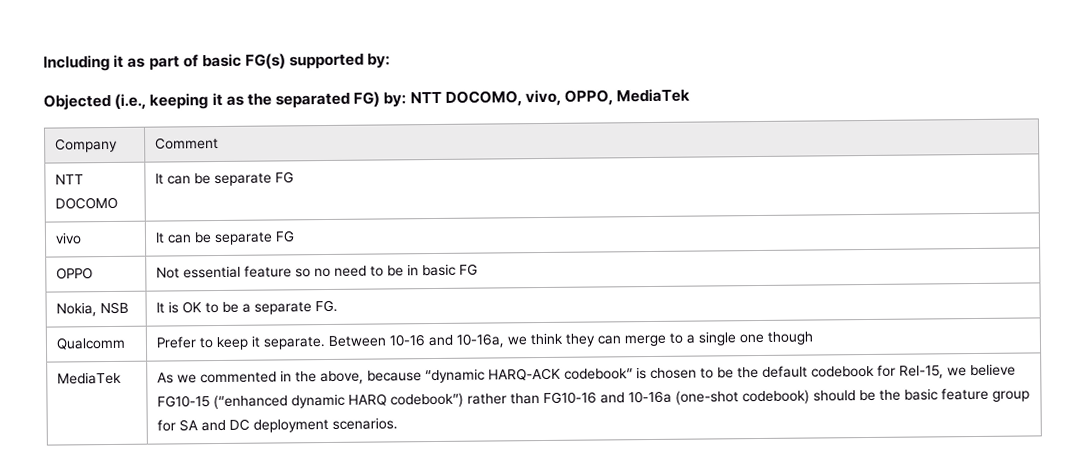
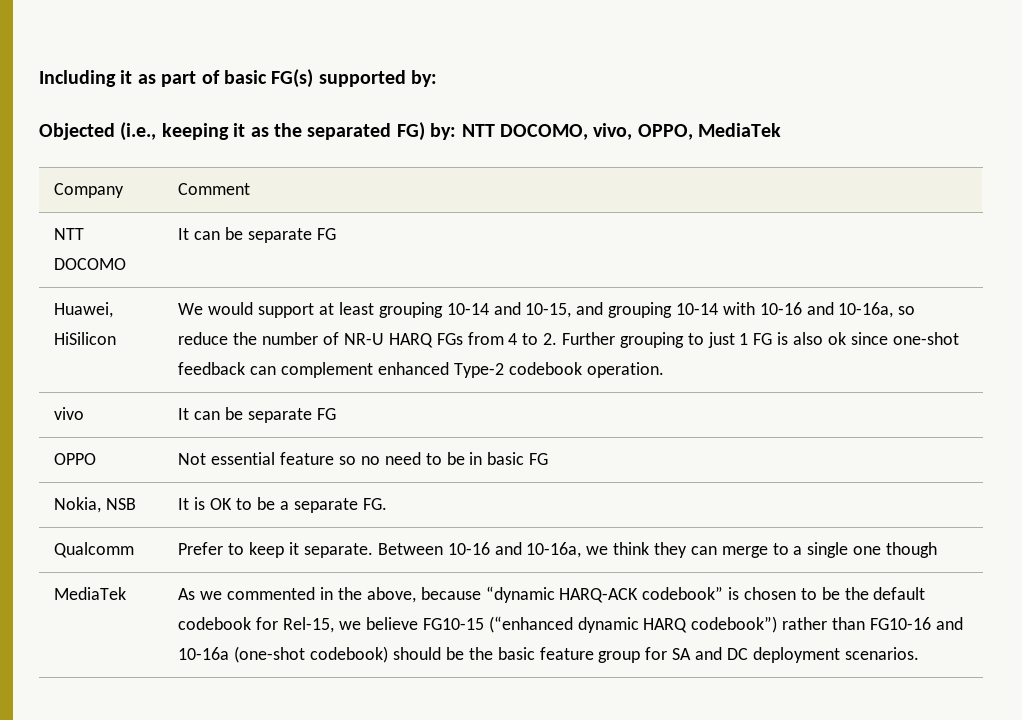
(294, 177) none -> [54,302,114,318] [54,332,117,345] [178,302,916,318] [178,332,959,348] [178,362,664,378] // Huawei, HiSilicon | We would support at least grouping 10-14 and 10-15, and grouping 10-14 with 10-16 and 10-16a, so reduce the number of NR-U HARQ FGs from 4 to 2. Further grouping to just 1 FG is also ok since one-shot feedback can complement enhanced Type-2 codebook operation.

